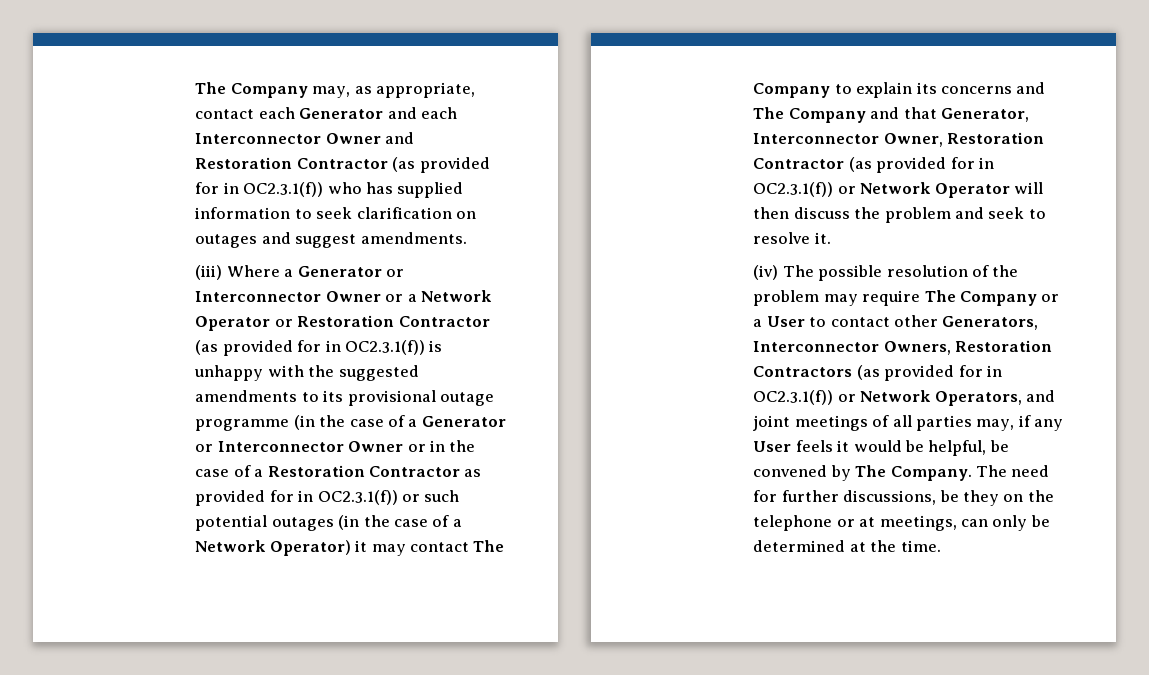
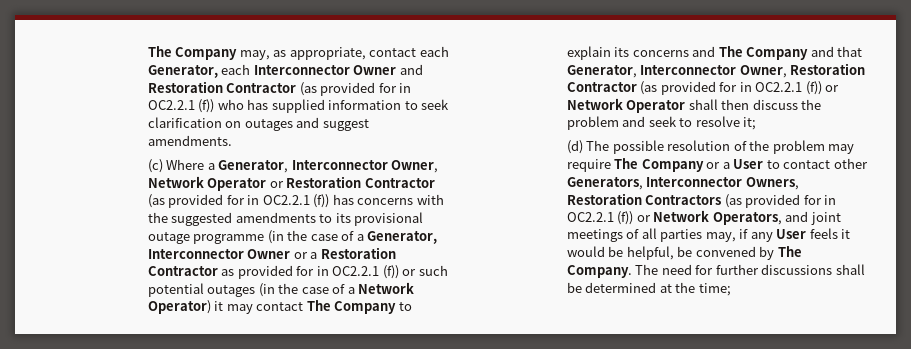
[299,107,417,119] Generator and -> [147,65,218,78] Generator,
[243,182,324,197] OC2.3.1(f)) -> [147,99,215,113] OC2.2.1 (f))
[195,265,223,280] (iii) -> [147,159,163,173] (c)
[297,266,404,277] [195,291,417,302] Generator or Interconnector Owner or a -> [218,160,439,173] Generator, Interconnector Owner,
[344,340,443,355] [194,365,264,381] OC2.3.1(f)) is unhappy -> [262,194,414,208] OC2.2.1 (f)) has concerns
[421,416,506,427] [195,440,476,452] [195,465,251,477] Generator or Interconnector Owner or in the case of -> [367,231,438,244] [147,249,308,259] Generator, Interconnector Owner or
[317,490,398,505] OC2.3.1(f)) -> [332,265,399,279] OC2.2.1 (f))
[753,182,834,197] OC2.3.1(f)) -> [755,81,822,95] OC2.2.1 (f))
[1013,182,1043,194] will -> [688,99,718,110] shall
[814,232,831,244] [753,265,779,280] it. // (iv) -> [743,117,757,130] [566,140,583,154] it; // (d)
[753,390,834,405] OC2.3.1(f)) -> [566,211,634,225] OC2.2.1 (f))
[843,490,1054,506] [753,515,1028,531] discussions, be they on the telephone or at meetings, can only -> [761,264,865,275] discussions shall
[900,540,941,552] time. -> [698,283,731,296] time;

